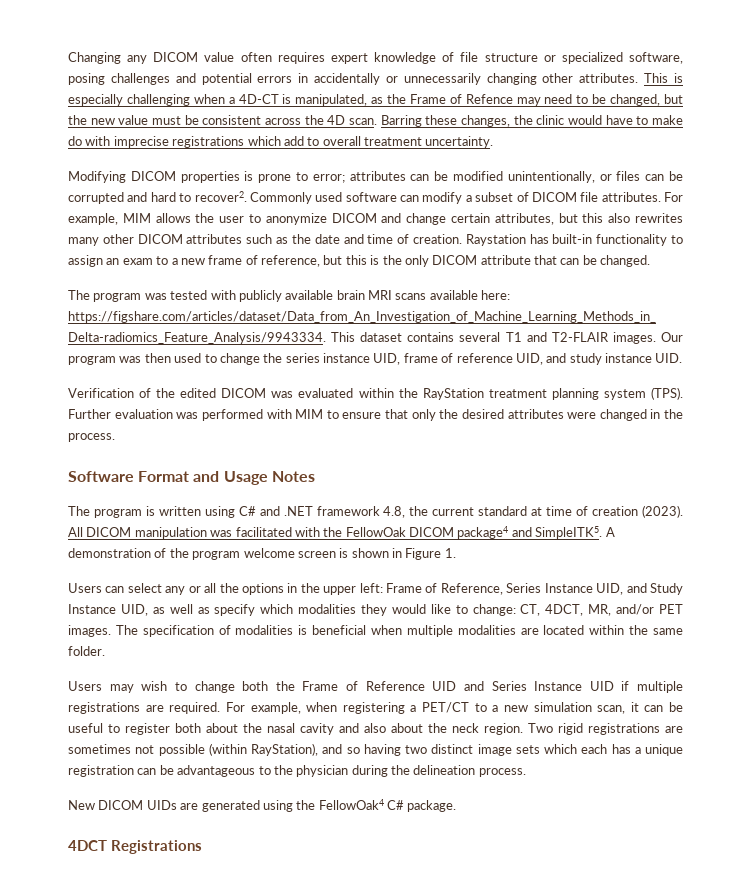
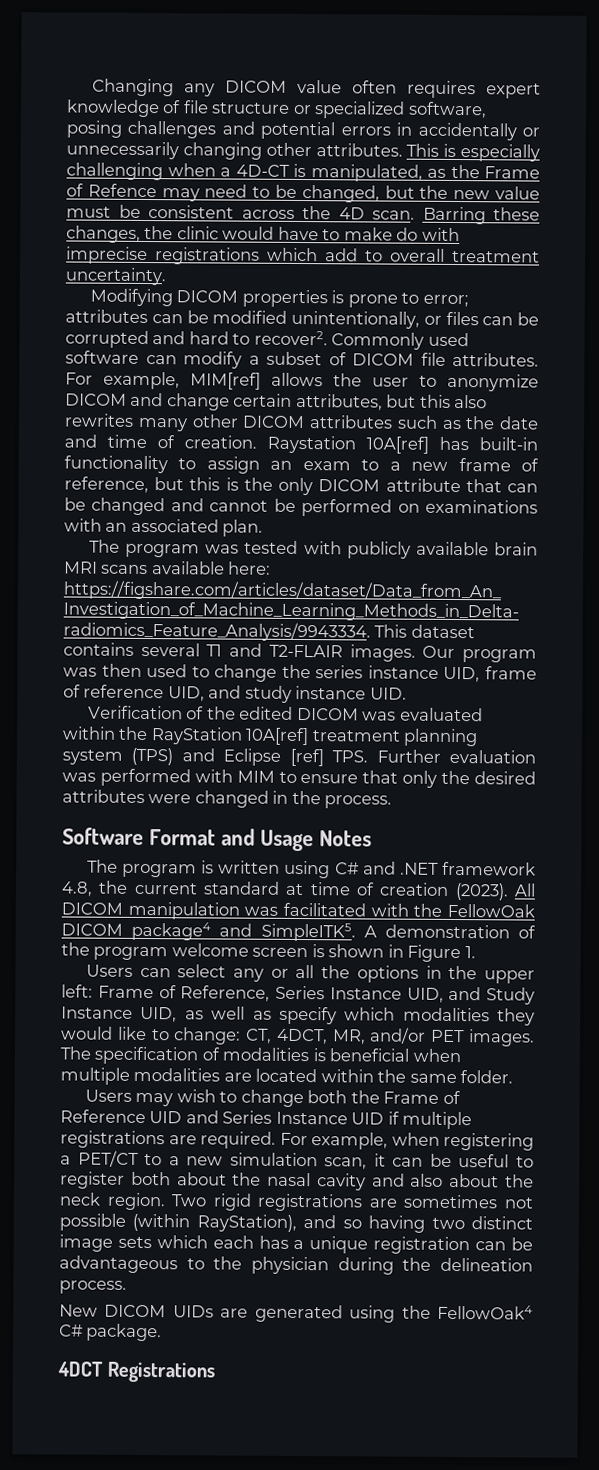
[122,213,151,223] MIM -> [190,372,261,390] MIM[ref]
(526, 240) none -> [366,436,429,454] 10A[ref]
[600,255,651,267] changed. -> [91,497,538,517] [64,518,264,537] changed and cannot be performed on examinations with an associated plan.
(484, 394) none -> [245,727,310,746] 10A[ref]
[651,387,684,400] (TPS). -> [131,747,369,767] (TPS) and Eclipse [ref] TPS.

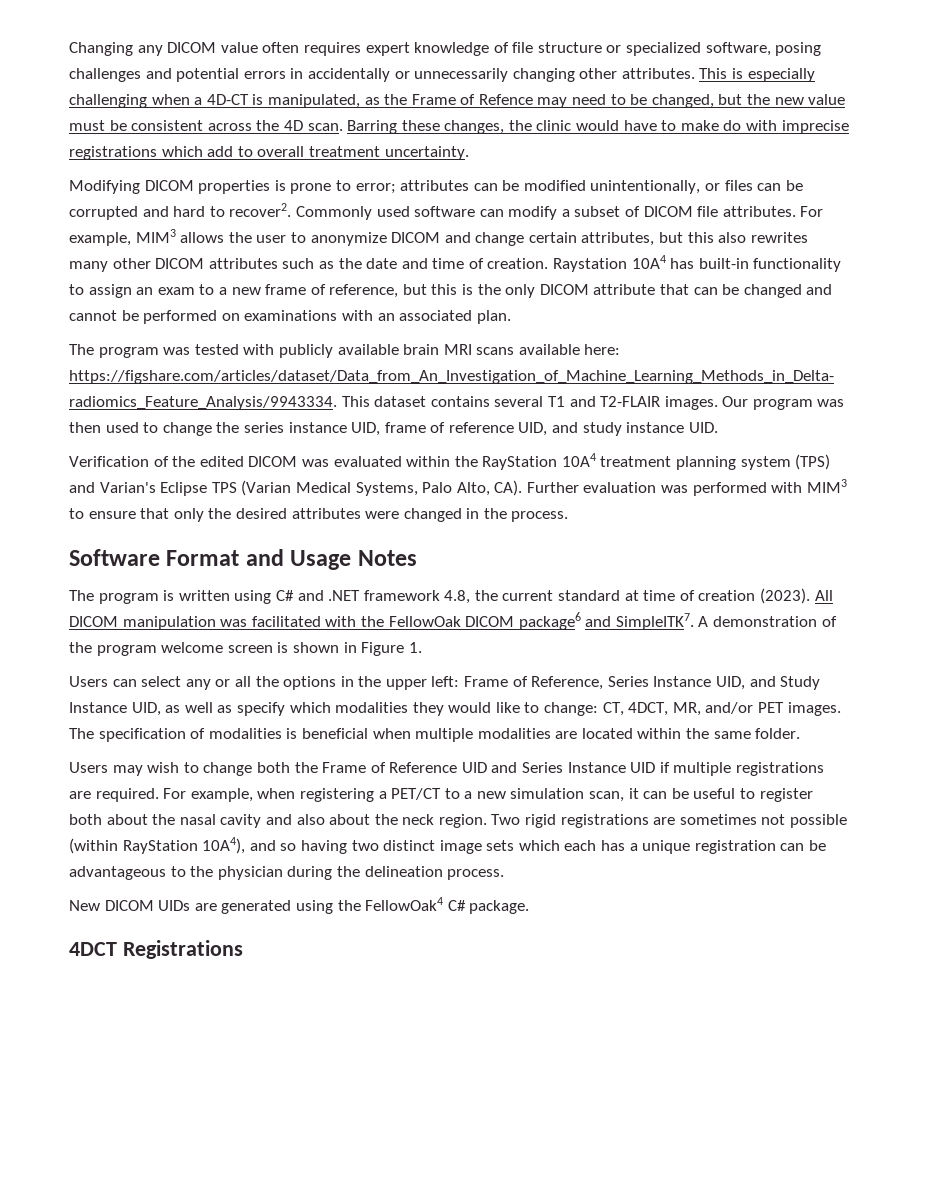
[190,372,261,390] MIM[ref] -> [135,229,176,243] MIM3
[366,436,429,454] 10A[ref] -> [631,255,666,269] 10A4
[245,727,310,746] 10A[ref] -> [561,453,596,467] 10A4
[223,748,369,767] Eclipse [ref] TPS. -> [99,480,523,496] Varian's Eclipse TPS (Varian Medical Systems, Palo Alto, CA).
[236,770,275,783] MIM -> [806,479,847,493] MIM3
[131,921,356,942] package4 and SimpleITK5. -> [518,612,694,630] package6 and SimpleITK7.
[196,1214,297,1232] RayStation), -> [122,837,246,854] RayStation 10A4),

